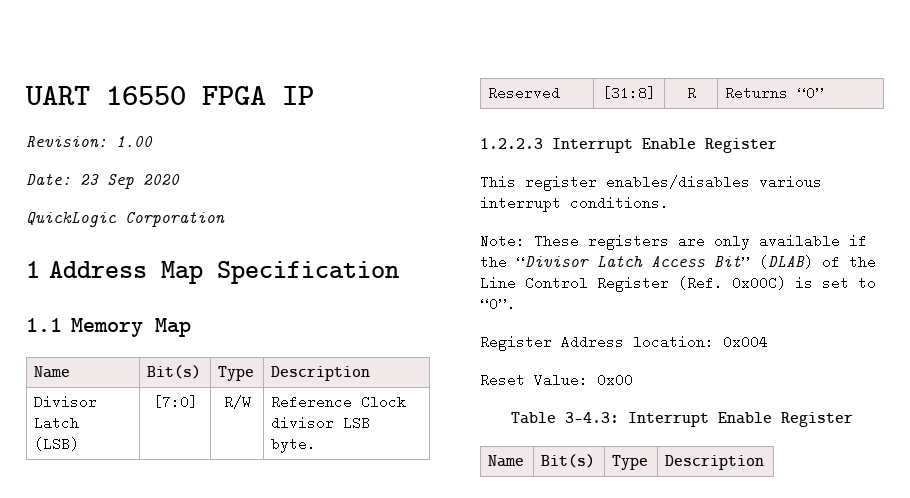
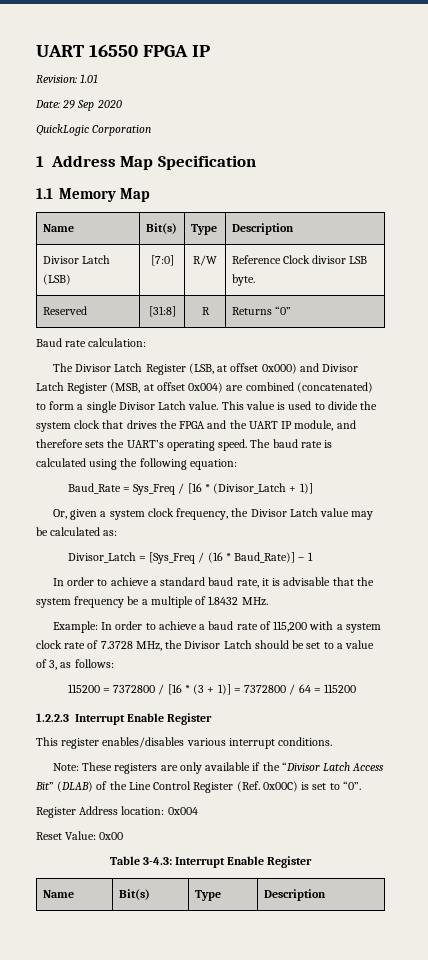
[116,136,153,147] 1.00 -> [80,74,99,83] 1.01
[80,174,99,185] 23 -> [62,100,76,109] 29
(825, 93) none -> [36,338,147,347] [52,363,359,375] [36,382,373,394] [36,401,378,413] [36,420,356,432] [36,439,333,451] [36,458,237,470] [67,483,313,495] [52,508,374,520] [36,527,118,536] [67,552,313,564] [52,577,374,588] [36,596,268,608] [52,621,381,633] [36,640,375,651] [36,659,114,670] [67,684,357,695] // Baud rate calculation: // The Divisor Latch Register (LSB, at offset 0x000) and Divisor Latch Register (MSB, at offset 0x004) are combined (concatenated) to form a single Divisor Latch value. This value is used to divide the system clock that drives the FPGA and the UART IP module, and therefore sets the UART’s operating speed. The baud rate is calculated using the following equation: // Baud_Rate = Sys_Freq / [16 * (Divisor_Latch + 1)] // Or, given a system clock frequency, the Divisor Latch value may be calculated as: // Divisor_Latch = [Sys_Freq / (16 * Baud_Rate)] – 1 // In order to achieve a standard baud rate, it is advisable that the system frequency be a multiple of 1.8432 MHz. // Example: In order to achieve a baud rate of 115,200 with a system clock rate of 7.3728 MHz, the Divisor Latch should be set to a value of 3, as follows: // 115200 = 7372800 / [16 * (3 + 1)] = 7372800 / 64 = 115200

